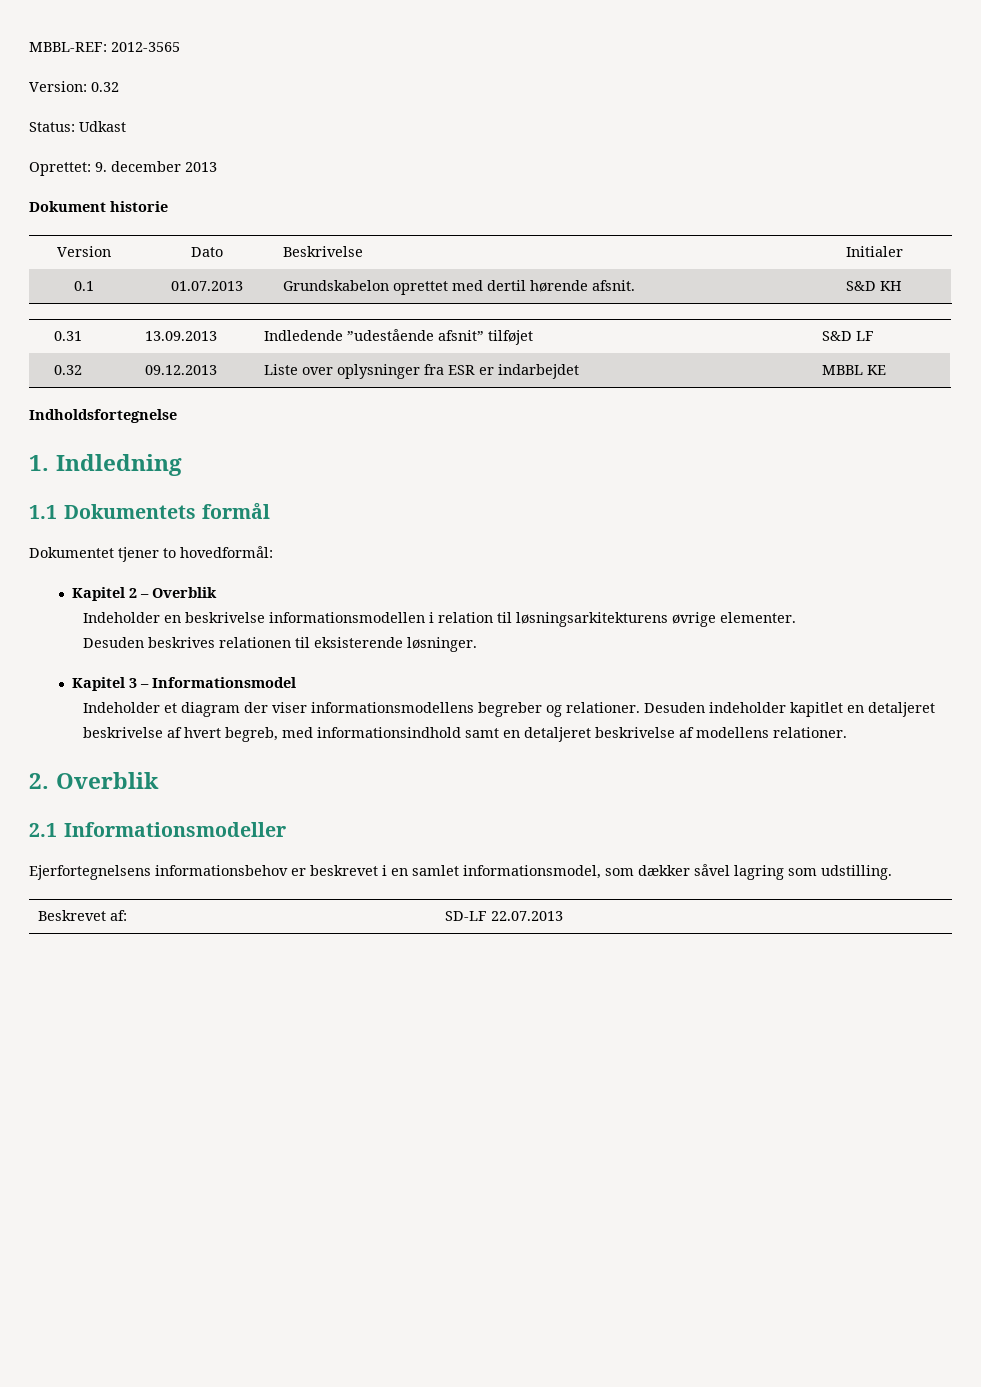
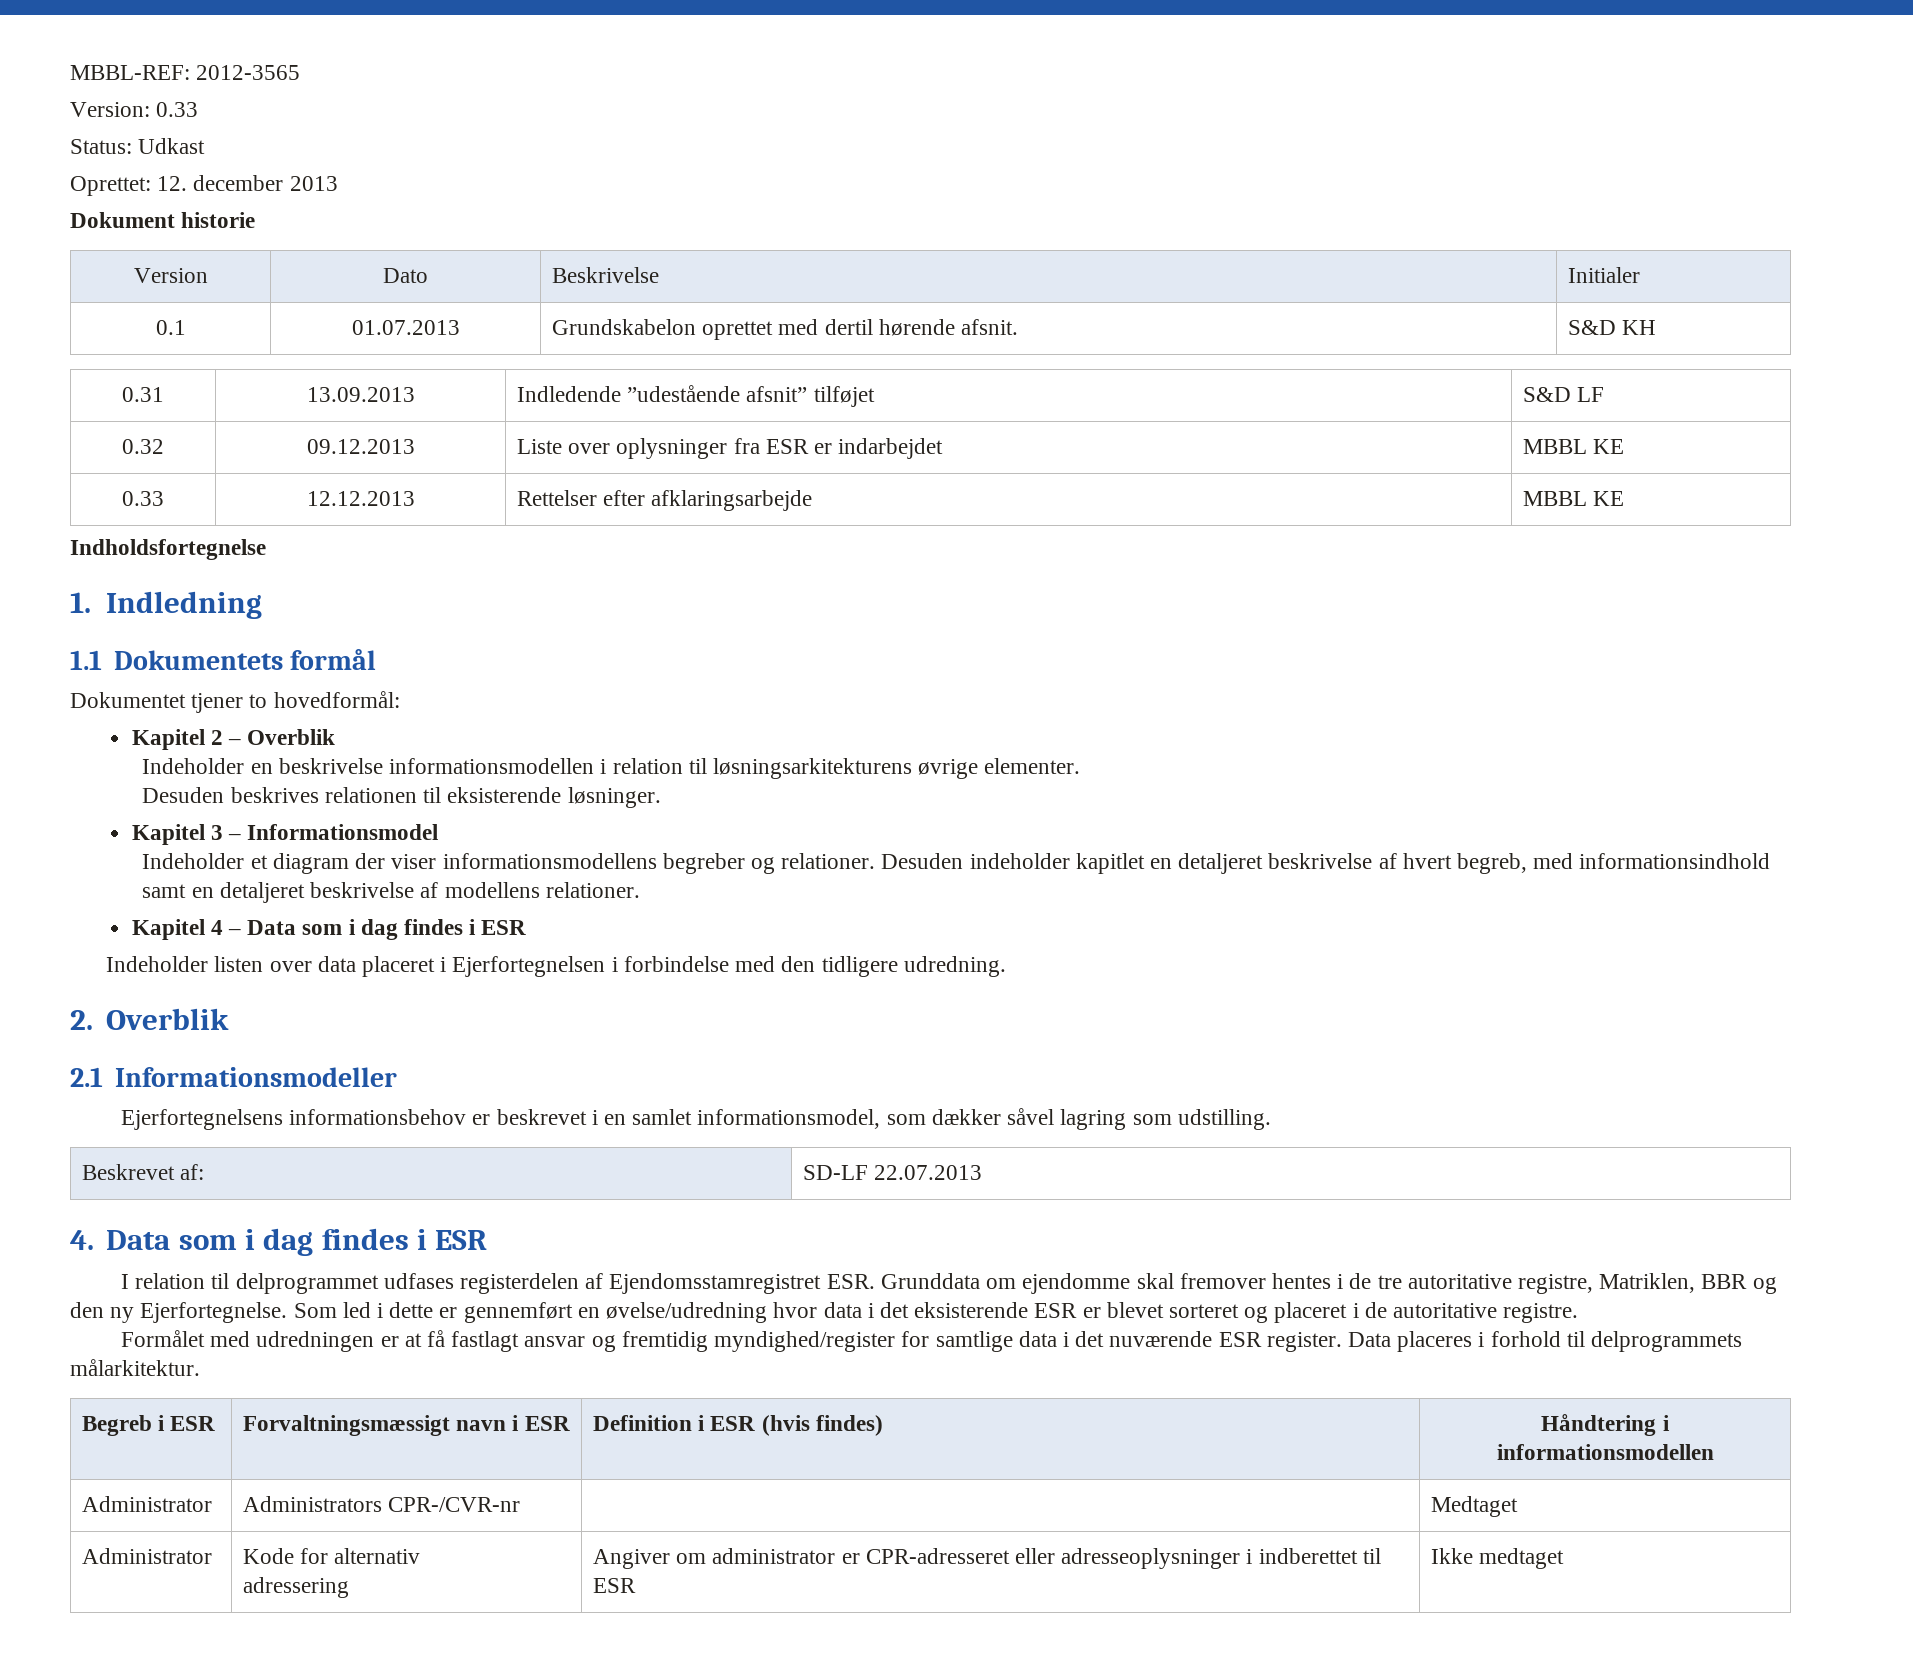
[91,82,119,92] 0.32 -> [156,102,199,117] 0.33
[95,162,107,172] 9. -> [157,176,188,191] 12.
(887, 370) none -> [122,491,164,506] [306,491,415,506] [516,490,813,511] [1522,491,1625,506] // 0.33 | 12.12.2013 | Rettelser efter afklaringsarbejde | MBBL KE
(847, 732) none -> [131,919,527,940] [106,956,1006,977] // Kapitel 4 – Data som i dag findes i ESR // Indeholder listen over data placeret i Ejerfortegnelsen i forbindelse med den tidligere udredning.
(564, 916) none -> [70,1228,488,1256] [121,1273,1777,1294] [70,1302,1579,1323] [121,1330,1743,1352] [70,1359,200,1376] [81,1415,216,1436] [242,1415,570,1436] [592,1415,883,1436] [1541,1414,1670,1436] [1496,1444,1714,1460] [81,1496,212,1512] [242,1496,521,1512] [1430,1496,1518,1517] [81,1548,212,1564] [242,1548,421,1564] [242,1577,349,1598] [592,1548,1381,1569] [592,1578,636,1593] [1430,1548,1565,1569] // 4. Data som i dag findes i ESR // I relation til delprogrammet udfases registerdelen af Ejendomsstamregistret ESR. Grunddata om ejendomme skal fremover hentes i de tre autoritative registre, Matriklen, BBR og den ny Ejerfortegnelse. Som led i dette er gennemført en øvelse/udredning hvor data i det eksisterende ESR er blevet sorteret og placeret i de autoritative registre. // Formålet med udredningen er at få fastlagt ansvar og fremtidig myndighed/register for samtlige data i det nuværende ESR register. Data placeres i forhold til delprogrammets målarkitektur. // Begreb i ESR | Forvaltningsmæssigt navn i ESR | Definition i ESR (hvis findes) | Håndtering i informationsmodellen // Administrator | Administrators CPR-/CVR-nr | | Medtaget // Administrator | Kode for alternativ // adressering | Angiver om administrator er CPR-adresseret eller adresseoplysninger i indberettet til ESR | Ikke medtaget

